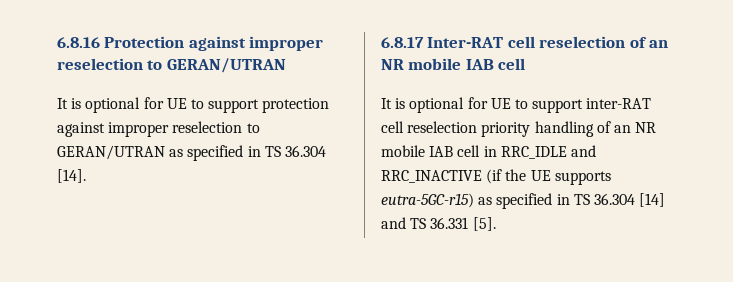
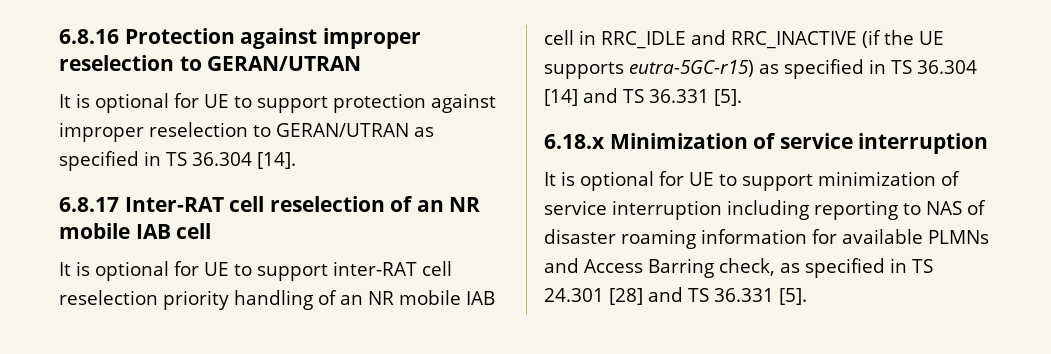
(496, 224) none -> [544,133,989,154] [544,171,960,191] [544,200,986,220] [544,229,989,249] [544,258,933,278] [544,287,807,305] // 6.18.x Minimization of service interruption // It is optional for UE to support minimization of service interruption including reporting to NAS of disaster roaming information for available PLMNs and Access Barring check, as specified in TS 24.301 [28] and TS 36.331 [5].

